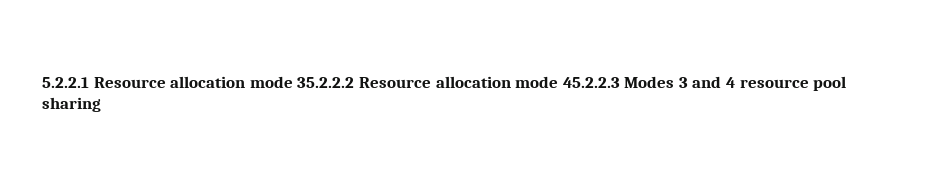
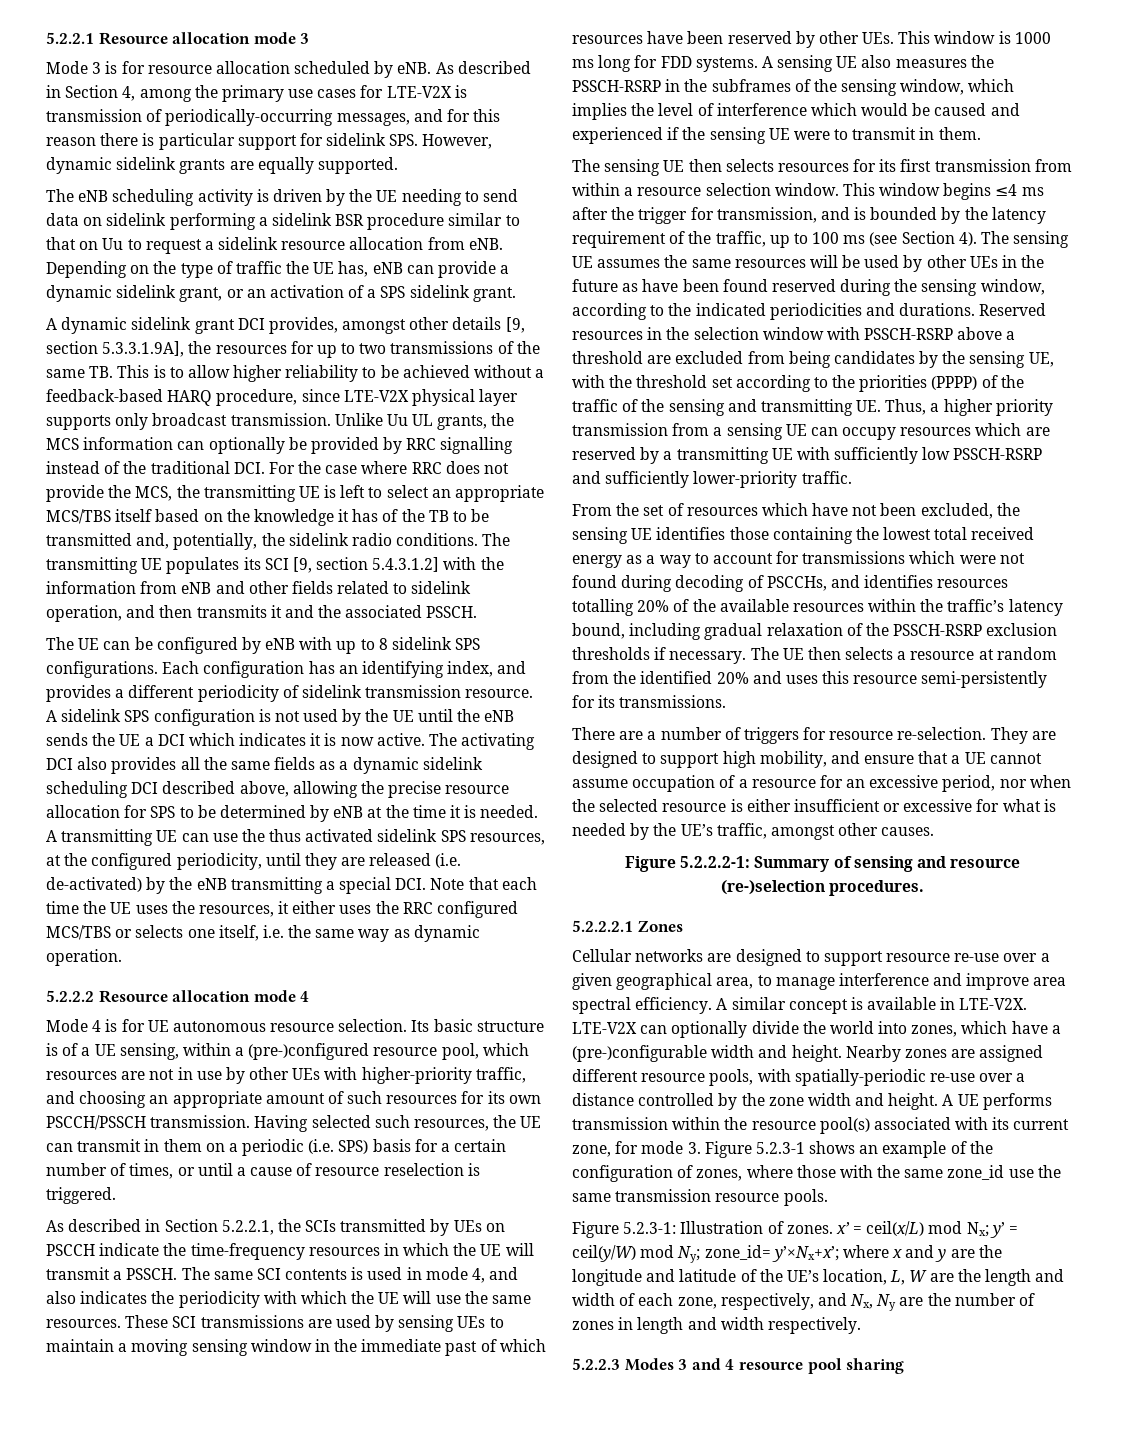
[297,76,620,88] 35.2.2.2 Resource allocation mode 45.2.2.3 -> [300,33,310,44] [46,61,531,78] [46,85,467,102] [46,109,501,126] [46,133,493,150] [46,157,398,174] [46,189,519,206] [46,213,520,230] [46,237,503,254] [46,261,510,278] [46,285,516,302] [46,317,525,334] [46,341,540,358] [46,365,545,382] [46,389,519,406] [46,413,515,430] [46,437,514,454] [46,461,510,474] [46,485,545,502] [46,509,490,526] [46,533,511,550] [46,557,504,574] [46,581,472,594] [46,605,478,622] [46,637,481,654] [46,661,527,678] [46,685,534,702] [46,709,515,726] [46,733,536,750] [46,757,483,774] [46,781,510,798] [46,805,539,822] [46,829,545,846] [46,853,462,870] [46,877,537,894] [46,901,519,918] [46,925,480,942] [46,949,122,966] [46,990,310,1003] [46,1019,544,1032] [46,1043,529,1060] [46,1067,526,1084] [46,1091,541,1108] [46,1115,542,1132] [46,1139,507,1156] [46,1163,480,1179] [46,1187,116,1204] [46,1219,505,1236] [46,1243,534,1260] [46,1267,519,1283] [46,1291,532,1308] [46,1315,504,1332] [46,1339,546,1356] [572,31,1051,48] [572,55,994,72] [572,79,1015,96] [572,103,1020,120] [572,127,981,144] [572,159,1072,176] [572,183,1044,200] [572,207,1046,224] [572,231,1070,248] [572,255,1045,272] [572,279,1045,296] [572,303,1047,320] [572,327,1016,340] [572,351,1054,368] [572,375,1024,392] [572,399,1053,416] [572,423,1050,440] [572,447,1043,464] [572,471,852,488] [572,503,1020,519] [572,527,1035,544] [572,551,1025,568] [572,575,1009,592] [572,599,1063,616] [572,623,1058,640] [572,647,1057,664] [572,671,1048,688] [572,695,727,708] [572,727,1056,744] [572,751,1042,768] [572,775,1071,792] [572,799,1056,812] [572,823,935,840] [624,856,1021,872] [720,880,925,896] [572,920,683,932] [572,949,1050,966] [572,973,1067,990] [572,997,1028,1014] [572,1021,1061,1038] [572,1045,1044,1062] [572,1069,1026,1086] [572,1093,1052,1110] [572,1117,1070,1134] [572,1141,993,1158] [572,1165,1061,1182] [572,1189,828,1206] [572,1221,1019,1238] [572,1245,1002,1263] [572,1269,1065,1286] [572,1293,1036,1311] [572,1317,861,1334] [572,1358,620,1370] 3 // Mode 3 is for resource allocation scheduled by eNB. As described in Section 4, among the primary use cases for LTE-V2X is transmission of periodically-occurring messages, and for this reason there is particular support for sidelink SPS. However, dynamic sidelink grants are equally supported. // The eNB scheduling activity is driven by the UE needing to send data on sidelink performing a sidelink BSR procedure similar to that on Uu to request a sidelink resource allocation from eNB. Depending on the type of traffic the UE has, eNB can provide a dynamic sidelink grant, or an activation of a SPS sidelink grant. // A dynamic sidelink grant DCI provides, amongst other details [9, section 5.3.3.1.9A], the resources for up to two transmissions of the same TB. This is to allow higher reliability to be achieved without a feedback-based HARQ procedure, since LTE-V2X physical layer supports only broadcast transmission. Unlike Uu UL grants, the MCS information can optionally be provided by RRC signalling instead of the traditional DCI. For the case where RRC does not provide the MCS, the transmitting UE is left to select an appropriate MCS/TBS itself based on the knowledge it has of the TB to be transmitted and, potentially, the sidelink radio conditions. The transmitting UE populates its SCI [9, section 5.4.3.1.2] with the information from eNB and other fields related to sidelink operation, and then transmits it and the associated PSSCH. // The UE can be configured by eNB with up to 8 sidelink SPS configurations. Each configuration has an identifying index, and provides a different periodicity of sidelink transmission resource. A sidelink SPS configuration is not used by the UE until the eNB sends the UE a DCI which indicates it is now active. The activating DCI also provides all the same fields as a dynamic sidelink scheduling DCI described above, allowing the precise resource allocation for SPS to be determined by eNB at the time it is needed. A transmitting UE can use the thus activated sidelink SPS resources, at the configured periodicity, until they are released (i.e. de-activated) by the eNB transmitting a special DCI. Note that each time the UE uses the resources, it either uses the RRC configured MCS/TBS or selects one itself, i.e. the same way as dynamic operation. // 5.2.2.2 Resource allocation mode 4 // Mode 4 is for UE autonomous resource selection. Its basic structure is of a UE sensing, within a (pre-)configured resource pool, which resources are not in use by other UEs with higher-priority traffic, and choosing an appropriate amount of such resources for its own PSCCH/PSSCH transmission. Having selected such resources, the UE can transmit in them on a periodic (i.e. SPS) basis for a certain number of times, or until a cause of resource reselection is triggered. // As described in Section 5.2.2.1, the SCIs transmitted by UEs on PSCCH indicate the time-frequency resources in which the UE will transmit a PSSCH. The same SCI contents is used in mode 4, and also indicates the periodicity with which the UE will use the same resources. These SCI transmissions are used by sensing UEs to maintain a moving sensing window in the immediate past of which resources have been reserved by other UEs. This window is 1000 ms long for FDD systems. A sensing UE also measures the PSSCH-RSRP in the subframes of the sensing window, which implies the level of interference which would be caused and experienced if the sensing UE were to transmit in them. // The sensing UE then selects resources for its first transmission from within a resource selection window. This window begins ≤4 ms after the trigger for transmission, and is bounded by the latency requirement of the traffic, up to 100 ms (see Section 4). The sensing UE assumes the same resources will be used by other UEs in the future as have been found reserved during the sensing window, according to the indicated periodicities and durations. Reserved resources in the selection window with PSSCH-RSRP above a threshold are excluded from being candidates by the sensing UE, with the threshold set according to the priorities (PPPP) of the traffic of the sensing and transmitting UE. Thus, a higher priority transmission from a sensing UE can occupy resources which are reserved by a transmitting UE with sufficiently low PSSCH-RSRP and sufficiently lower-priority traffic. // From the set of resources which have not been excluded, the sensing UE identifies those containing the lowest total received energy as a way to account for transmissions which were not found during decoding of PSCCHs, and identifies resources totalling 20% of the available resources within the traffic’s latency bound, including gradual relaxation of the PSSCH-RSRP exclusion thresholds if necessary. The UE then selects a resource at random from the identified 20% and uses this resource semi-persistently for its transmissions. // There are a number of triggers for resource re-selection. They are designed to support high mobility, and ensure that a UE cannot assume occupation of a resource for an excessive period, nor when the selected resource is either insufficient or excessive for what is needed by the UE’s traffic, amongst other causes. // Figure 5.2.2.2-1: Summary of sensing and resource (re-)selection procedures. // 5.2.2.2.1 Zones // Cellular networks are designed to support resource re-use over a given geographical area, to manage interference and improve area spectral efficiency. A similar concept is available in LTE-V2X. LTE-V2X can optionally divide the world into zones, which have a (pre-)configurable width and height. Nearby zones are assigned different resource pools, with spatially-periodic re-use over a distance controlled by the zone width and height. A UE performs transmission within the resource pool(s) associated with its current zone, for mode 3. Figure 5.2.3-1 shows an example of the configuration of zones, where those with the same zone_id use the same transmission resource pools. // Figure 5.2.3-1: Illustration of zones. x’ = ceil(x/L) mod Nx; y’ = ceil(y/W) mod Ny; zone_id= y’×Nx+x’; where x and y are the longitude and latitude of the UE’s location, L, W are the length and width of each zone, respectively, and Nx, Ny are the number of zones in length and width respectively. // 5.2.2.3

